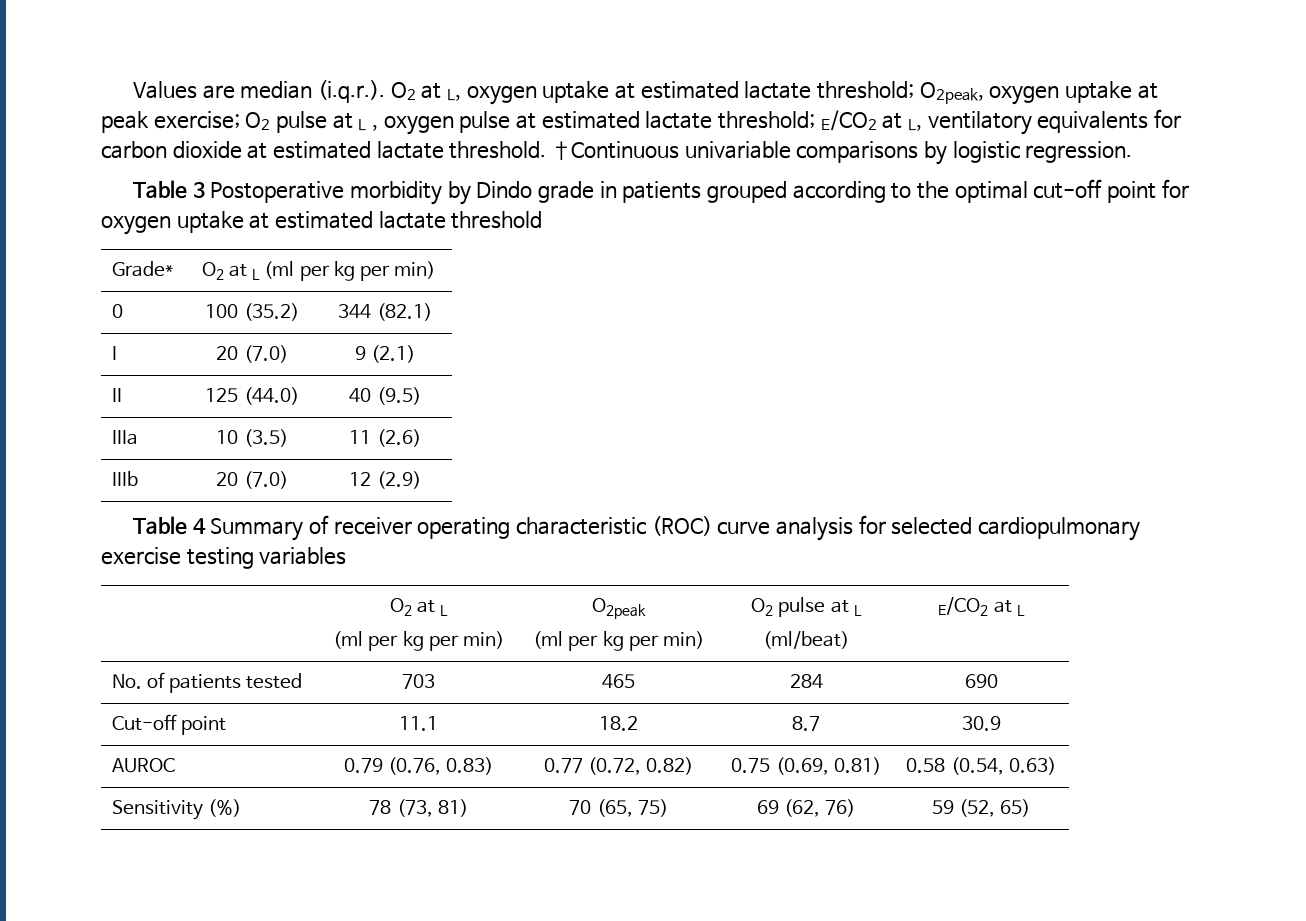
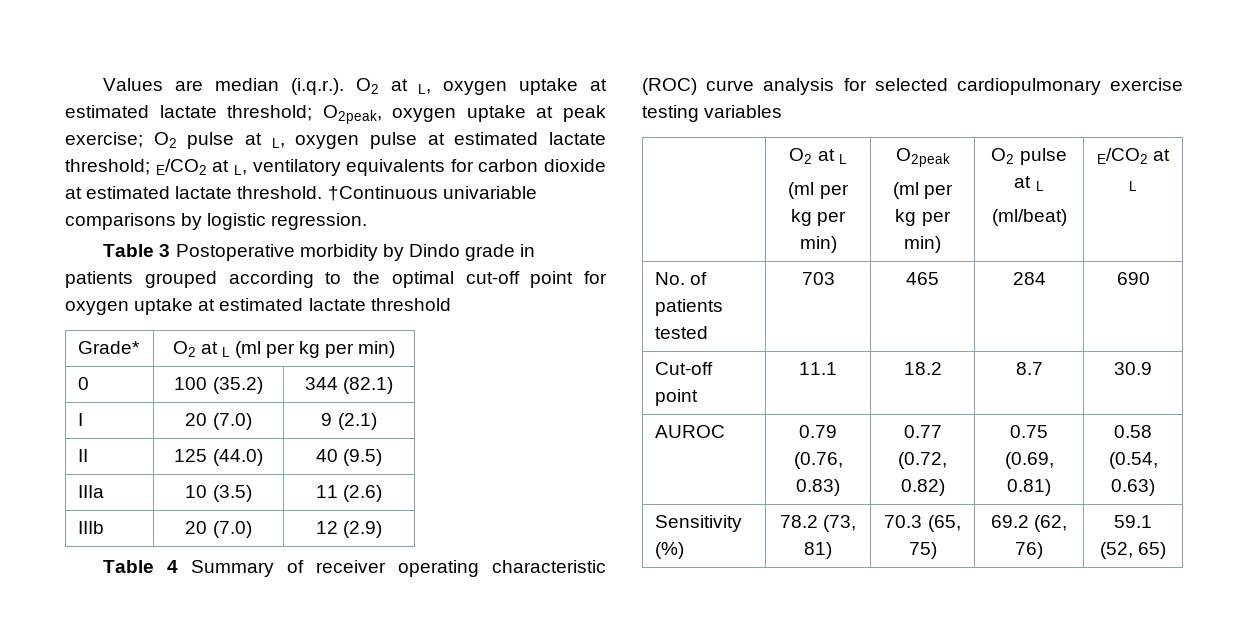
[358,119,378,131] L , -> [271,138,285,148] L,
[369,800,392,815] 78 -> [779,515,818,528] 78.2
[569,800,592,815] 70 -> [884,515,923,528] 70.3
[756,800,779,814] 69 -> [990,515,1029,528] 69.2
[931,800,954,814] 59 -> [1114,515,1152,528] 59.1

